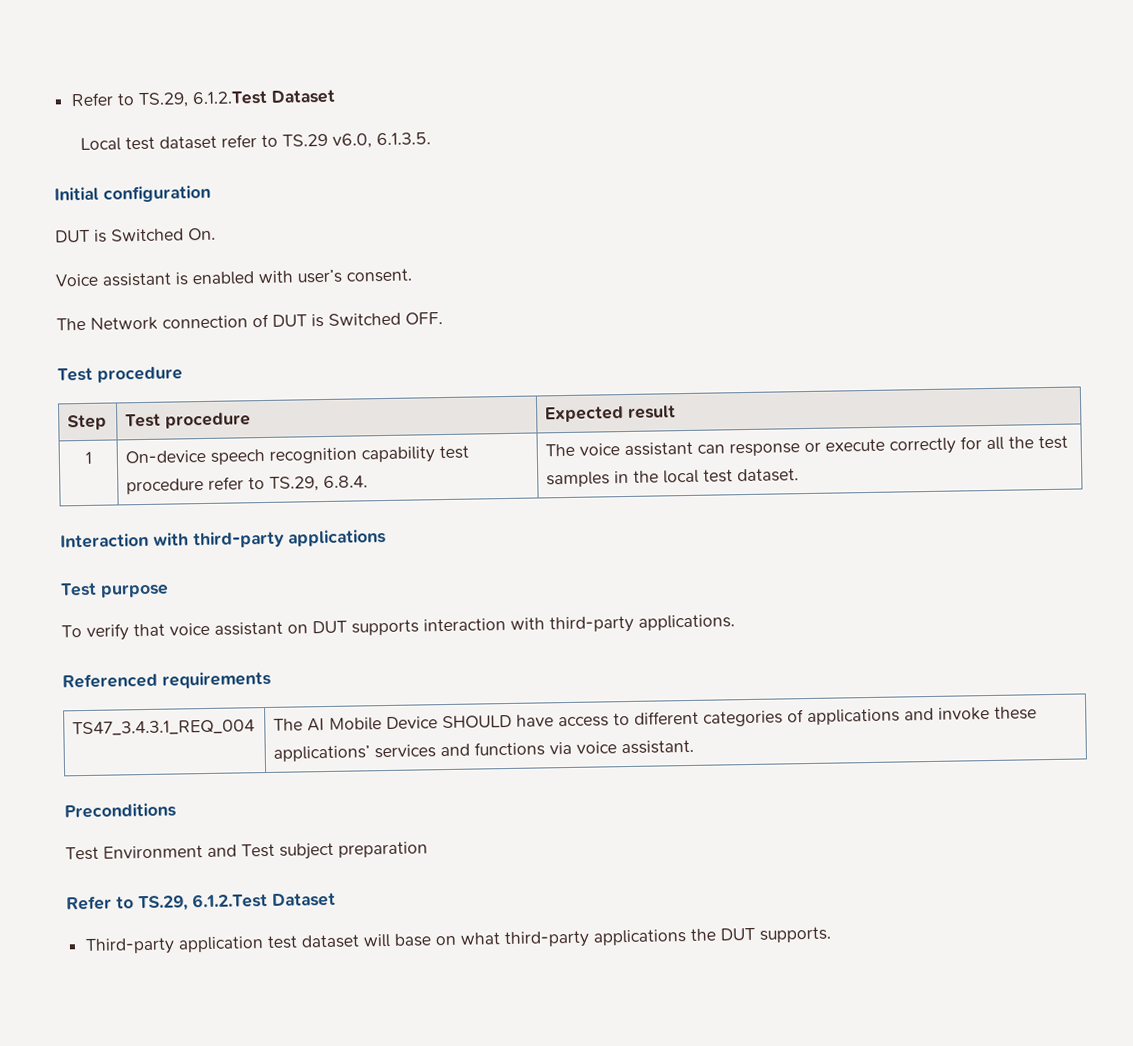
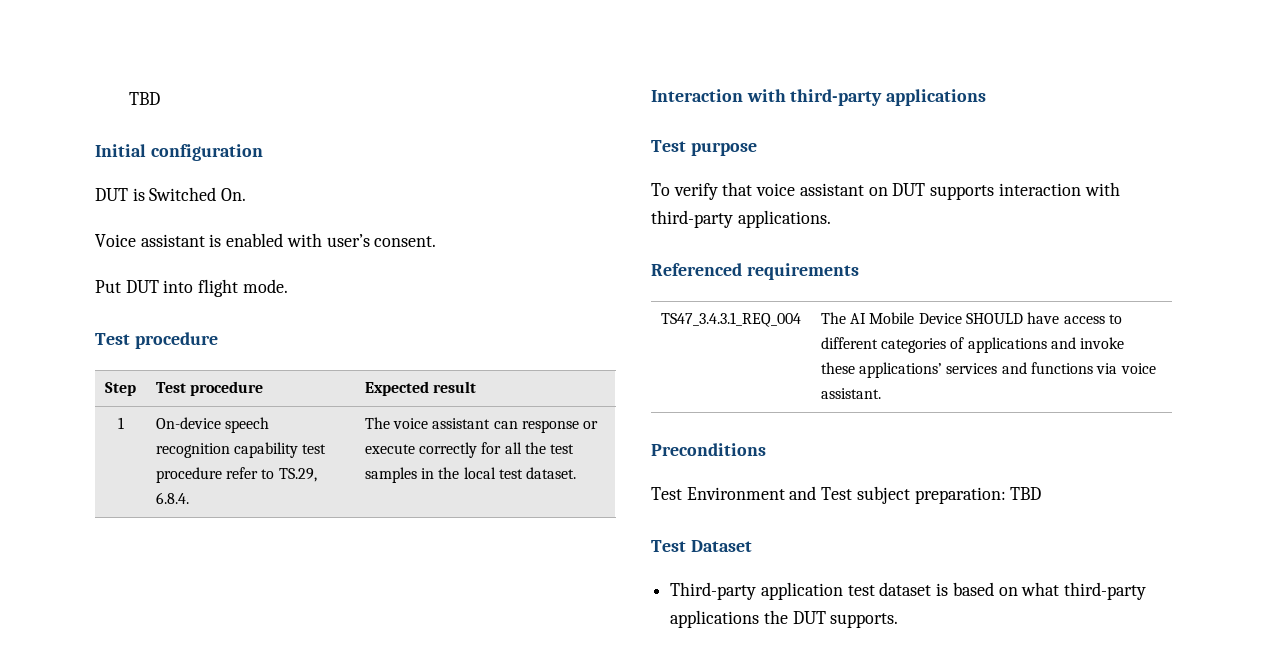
[71,89,337,109] [79,132,431,152] Refer to TS.29, 6.1.2.Test Dataset // Local test dataset refer to TS.29 v6.0, 6.1.3.5. -> [128,92,160,105] TBD
[56,312,443,331] The Network connection of DUT is Switched OFF. -> [95,279,288,297] Put DUT into flight mode.
[338,841,428,858] [66,893,268,912] preparation // Refer to TS.29, 6.1.2.Test -> [914,487,1042,504] [651,540,686,552] preparation: TBD // Test
[363,933,432,948] will base -> [936,582,994,596] is based

